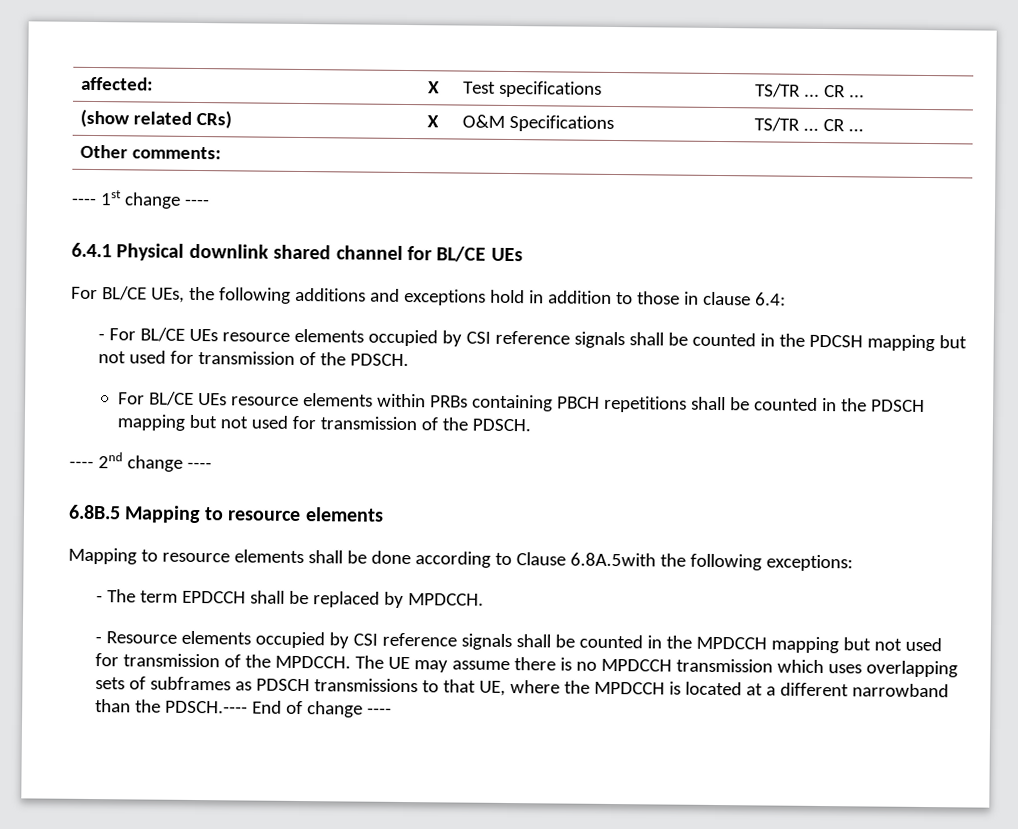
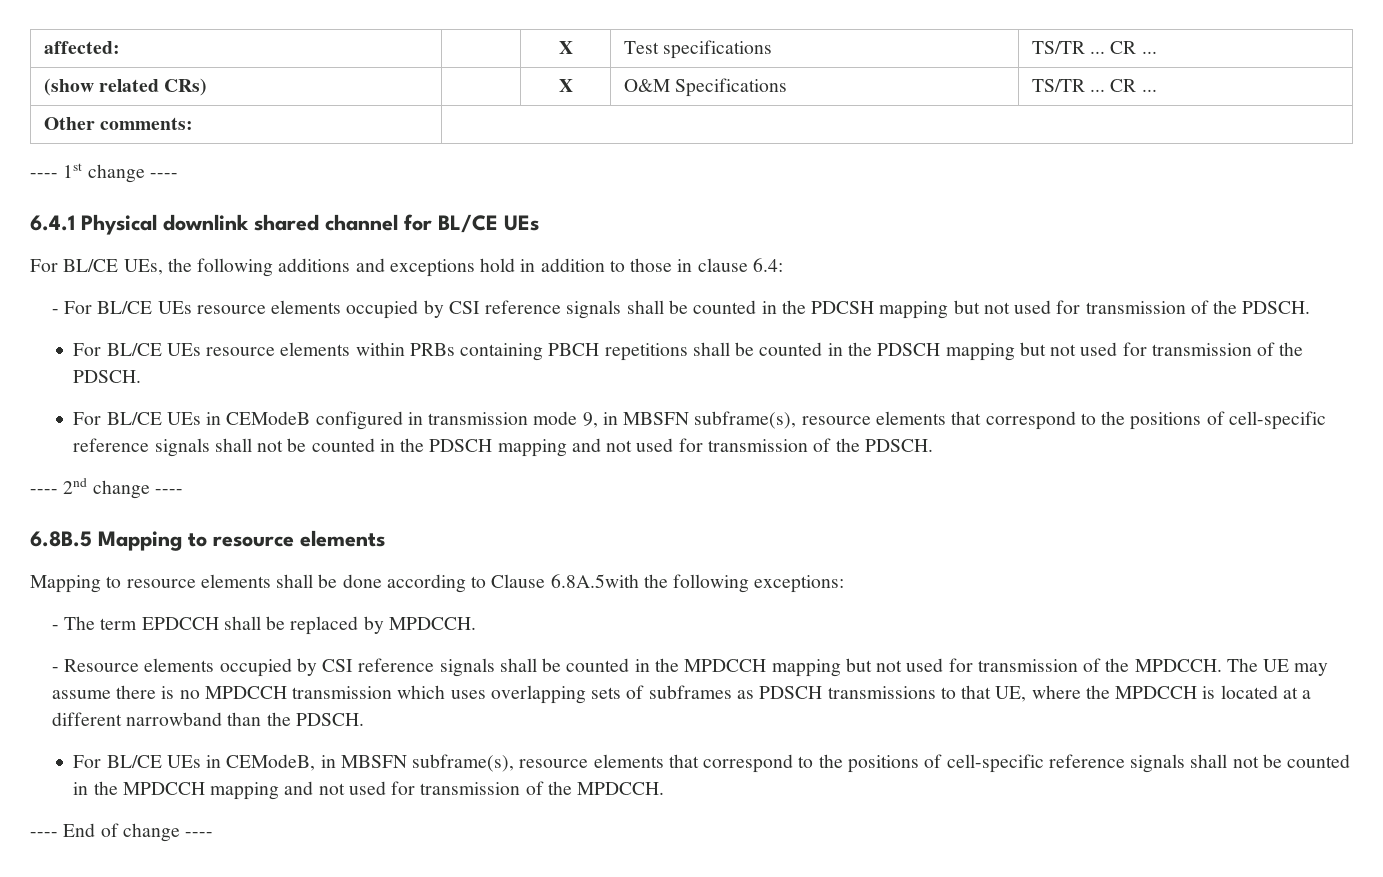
(531, 425) none -> [73,411,1326,430] [73,438,933,457] // For BL/CE UEs in CEModeB configured in transmission mode 9, in MBSFN subframe(s), resource elements that correspond to the positions of cell-specific reference signals shall not be counted in the PDSCH mapping and not used for transmission of the PDSCH.
[164,700,248,714] PDSCH.---- -> [295,713,364,726] [73,754,1351,773] [73,781,665,800] [30,832,58,837] PDSCH. // For BL/CE UEs in CEModeB, in MBSFN subframe(s), resource elements that correspond to the positions of cell-specific reference signals shall not be counted in the MPDCCH mapping and not used for transmission of the MPDCCH. // ----

